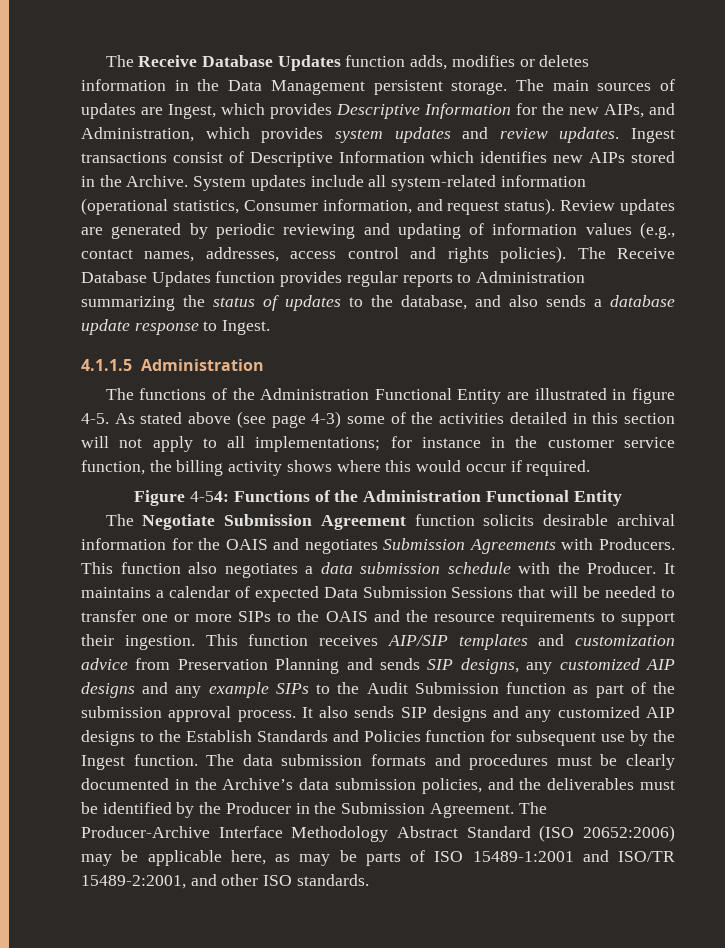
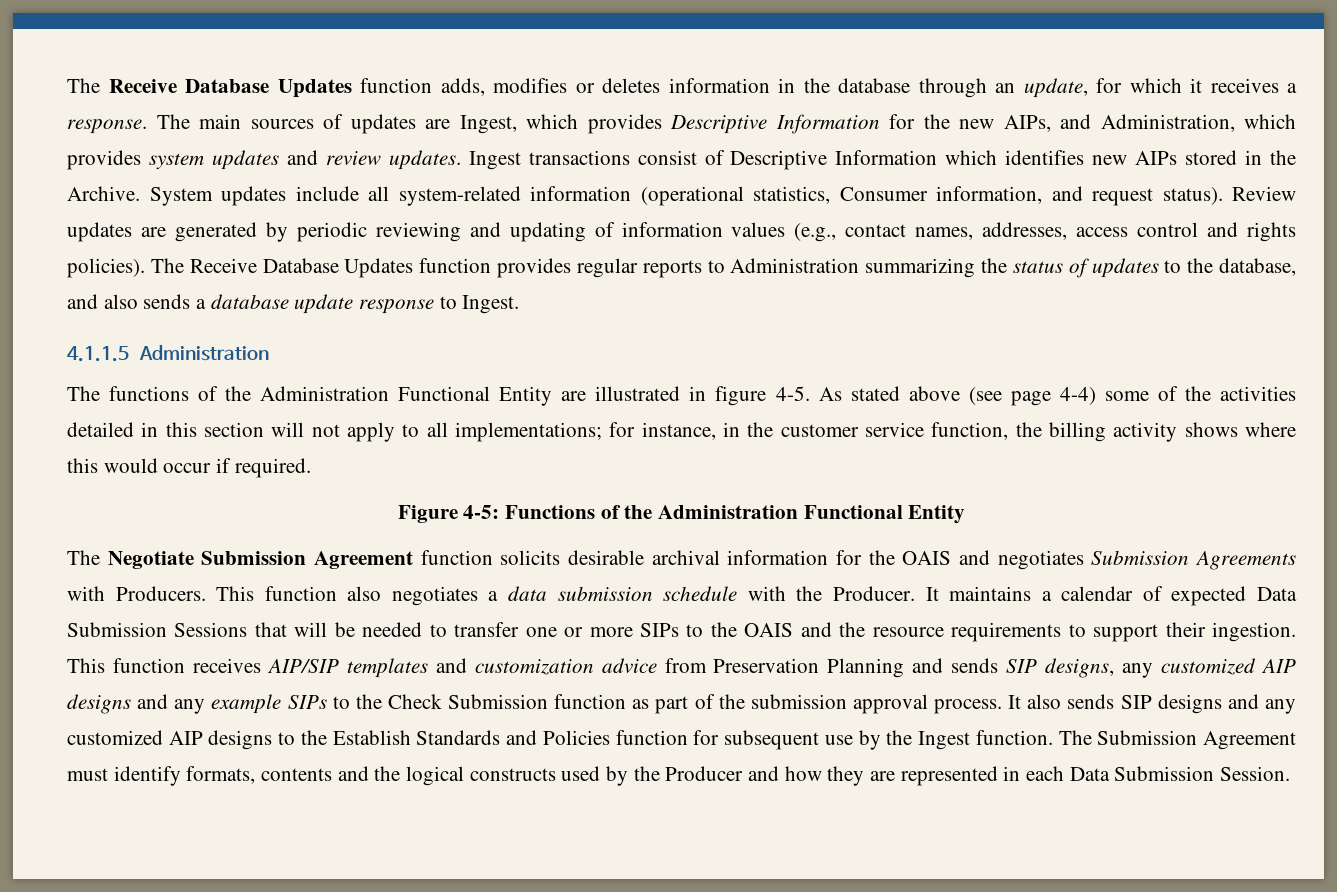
[228,80,508,95] Data Management persistent storage. -> [838,78,1297,98] [67,119,147,134] database through an update, for which it receives a response.
[311,411,342,428] 4-3) -> [1059,387,1096,405] 4-4)
[421,437,481,448] instance -> [641,422,716,440] instance,
[190,491,230,502] 4-54: -> [463,505,500,519] 4-5:
[366,682,408,694] Audit -> [387,694,442,709] Check
[242,754,676,770] [81,778,675,794] [81,802,547,818] [81,825,675,842] [81,850,675,866] [81,874,369,889] data submission formats and procedures must be clearly documented in the Archive’s data submission policies, and the deliverables must be identified by the Producer in the Submission Agreement. The Producer-Archive Interface Methodology Abstract Standard (ISO 20652:2006) may be applicable here, as may be parts of ISO 15489-1:2001 and ISO/TR 15489-2:2001, and other ISO standards. -> [1097,730,1296,750] [67,766,1291,786] Submission Agreement must identify formats, contents and the logical constructs used by the Producer and how they are represented in each Data Submission Session.

